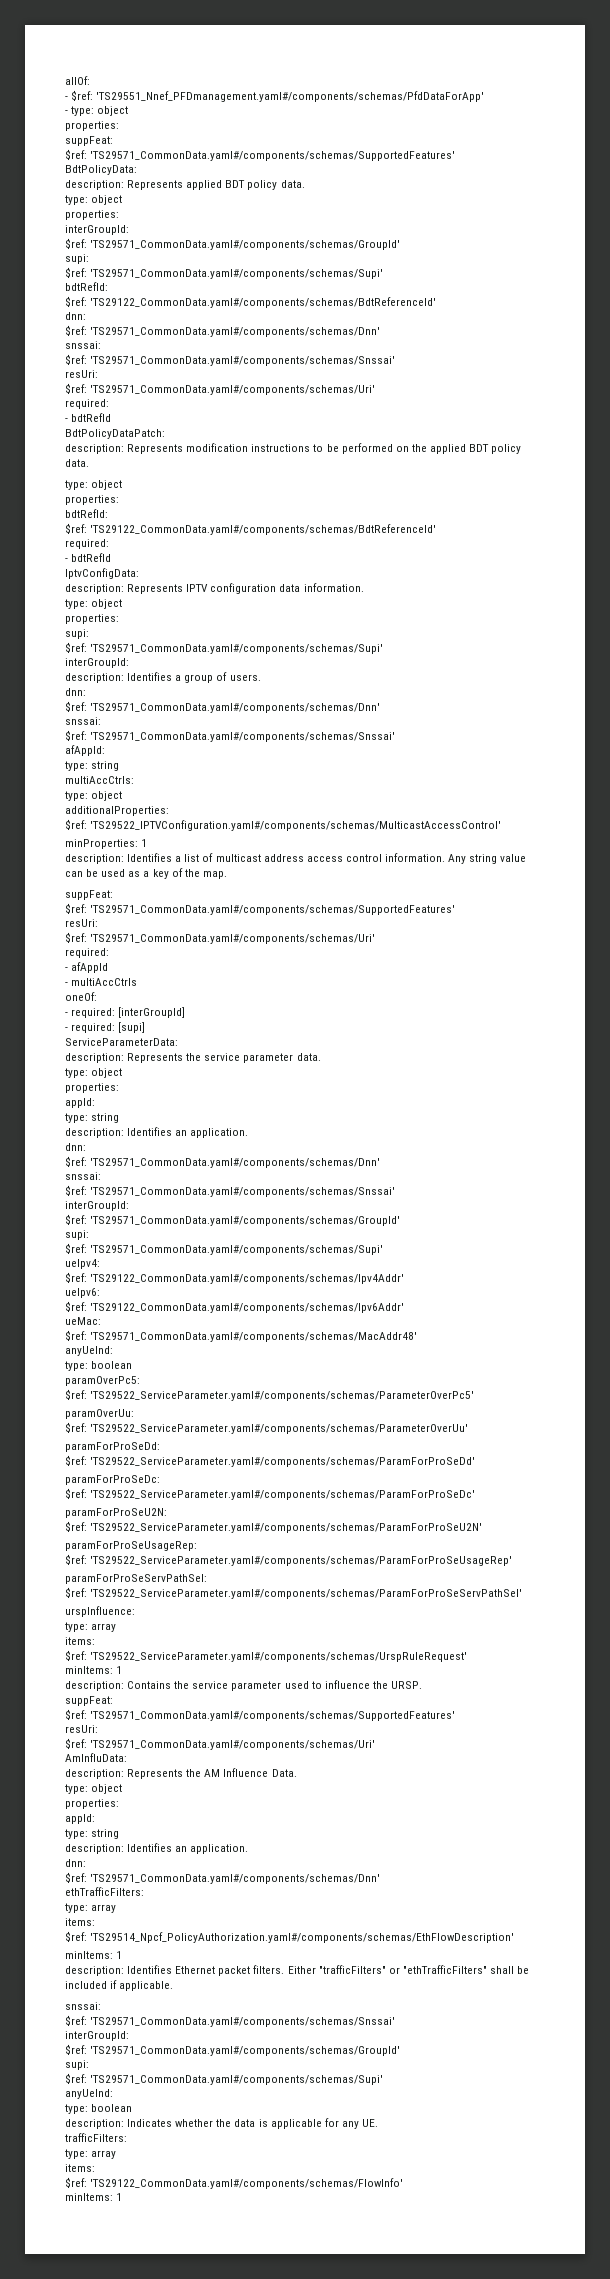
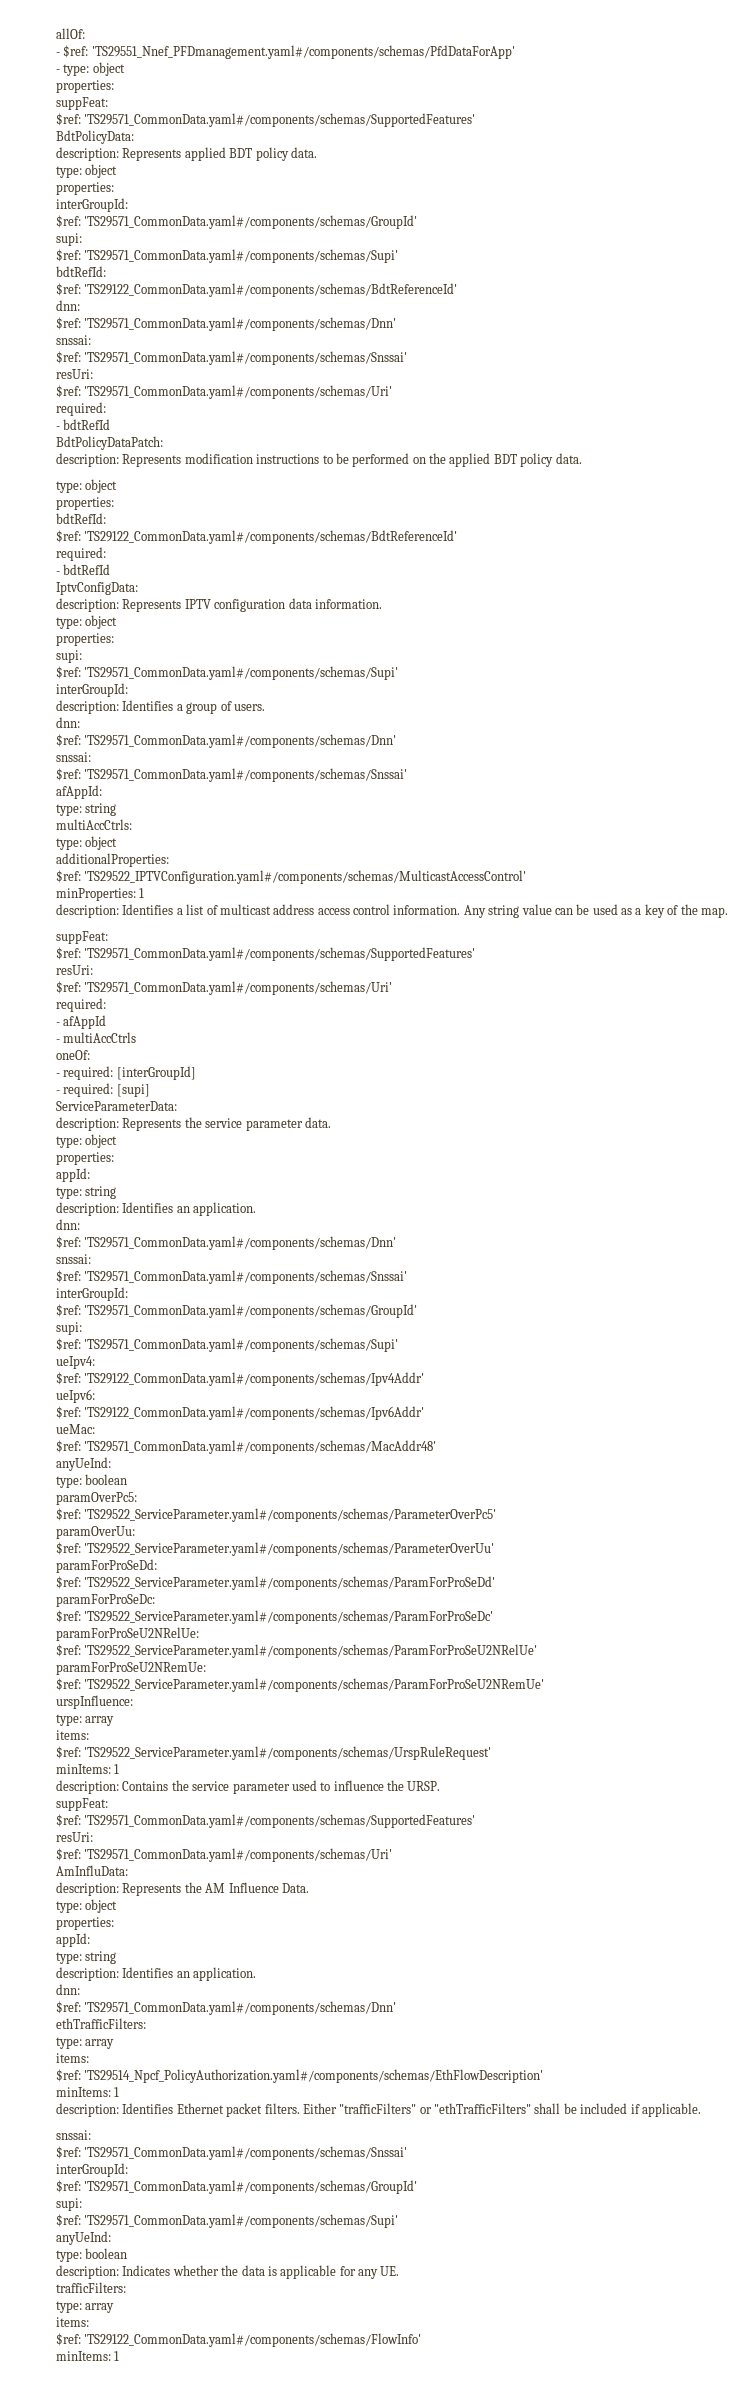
[65,1508,167,1518] [65,1521,483,1533] [65,1541,197,1551] [65,1554,513,1566] [65,1574,207,1584] [65,1587,523,1599] paramForProSeU2N: // $ref: 'TS29522_ServiceParameter.yaml#/components/schemas/ParamForProSeU2N' // paramForProSeUsageRep: // $ref: 'TS29522_ServiceParameter.yaml#/components/schemas/ParamForProSeUsageRep' // paramForProSeServPathSel: // $ref: 'TS29522_ServiceParameter.yaml#/components/schemas/ParamForProSeServPathSel' -> [56,1627,199,1641] [56,1644,538,1658] [56,1662,206,1675] [56,1678,545,1692] paramForProSeU2NRelUe: // $ref: 'TS29522_ServiceParameter.yaml#/components/schemas/ParamForProSeU2NRelUe' // paramForProSeU2NRemUe: // $ref: 'TS29522_ServiceParameter.yaml#/components/schemas/ParamForProSeU2NRemUe'

